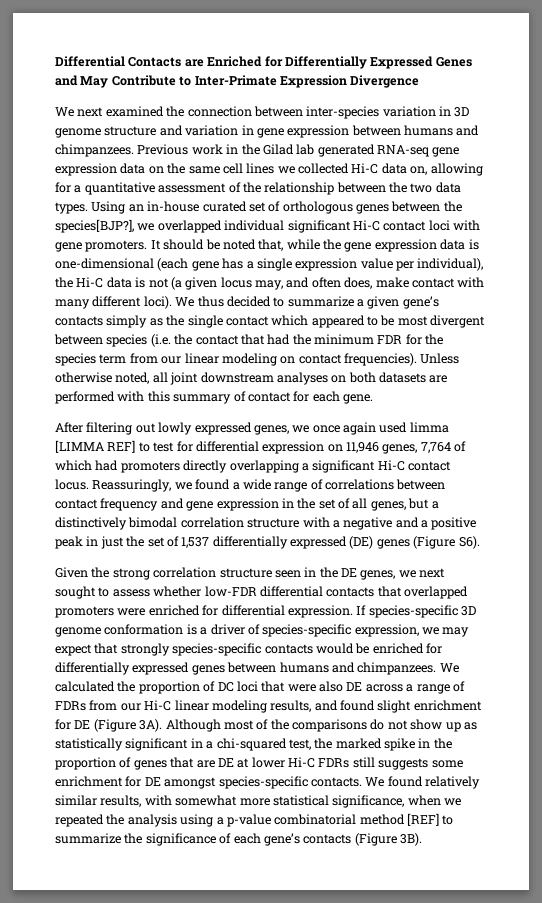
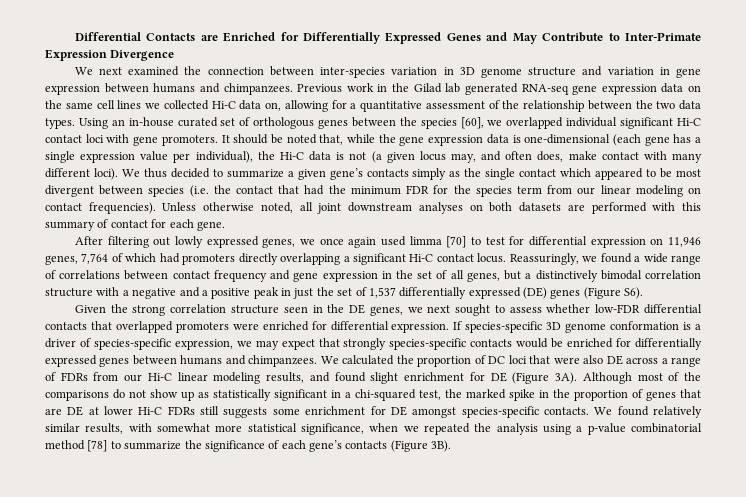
[55,219,134,233] species[BJP?], -> [420,117,484,129] species [60],
[55,440,136,453] [LIMMA REF] -> [446,236,467,248] [70]
[407,813,439,826] [REF] -> [87,440,108,452] [78]

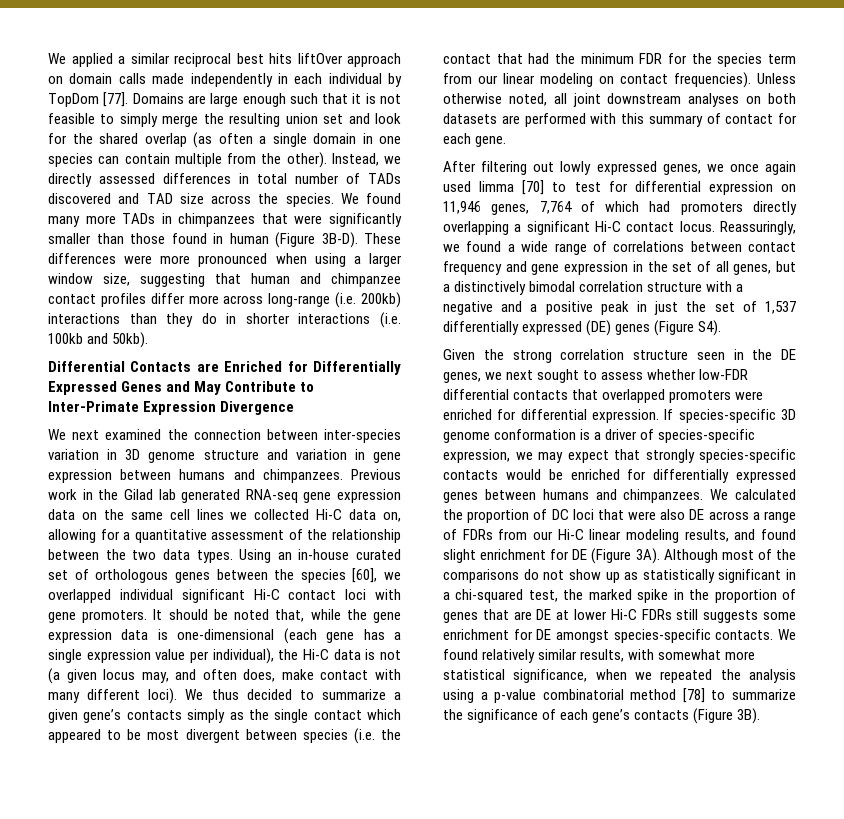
(74, 36) none -> [48,53,401,67] [48,73,402,87] [48,92,402,107] [48,113,402,127] [48,132,401,148] [48,152,401,168] [48,173,401,187] [48,193,401,207] [48,213,403,227] [48,232,401,248] [48,253,403,267] [48,273,401,287] [48,292,402,308] [48,312,401,328] [48,332,149,348] We applied a similar reciprocal best hits liftOver approach on domain calls made independently in each individual by TopDom [77]. Domains are large enough such that it is not feasible to simply merge the resulting union set and look for the shared overlap (as often a single domain in one species can contain multiple from the other). Instead, we directly assessed differences in total number of TADs discovered and TAD size across the species. We found many more TADs in chimpanzees that were significantly smaller than those found in human (Figure 3B-D). These differences were more pronounced when using a larger window size, suggesting that human and chimpanzee contact profiles differ more across long-range (i.e. 200kb) interactions than they do in shorter interactions (i.e. 100kb and 50kb). //
[624,287,644,299] S6). -> [698,320,722,336] S4).

